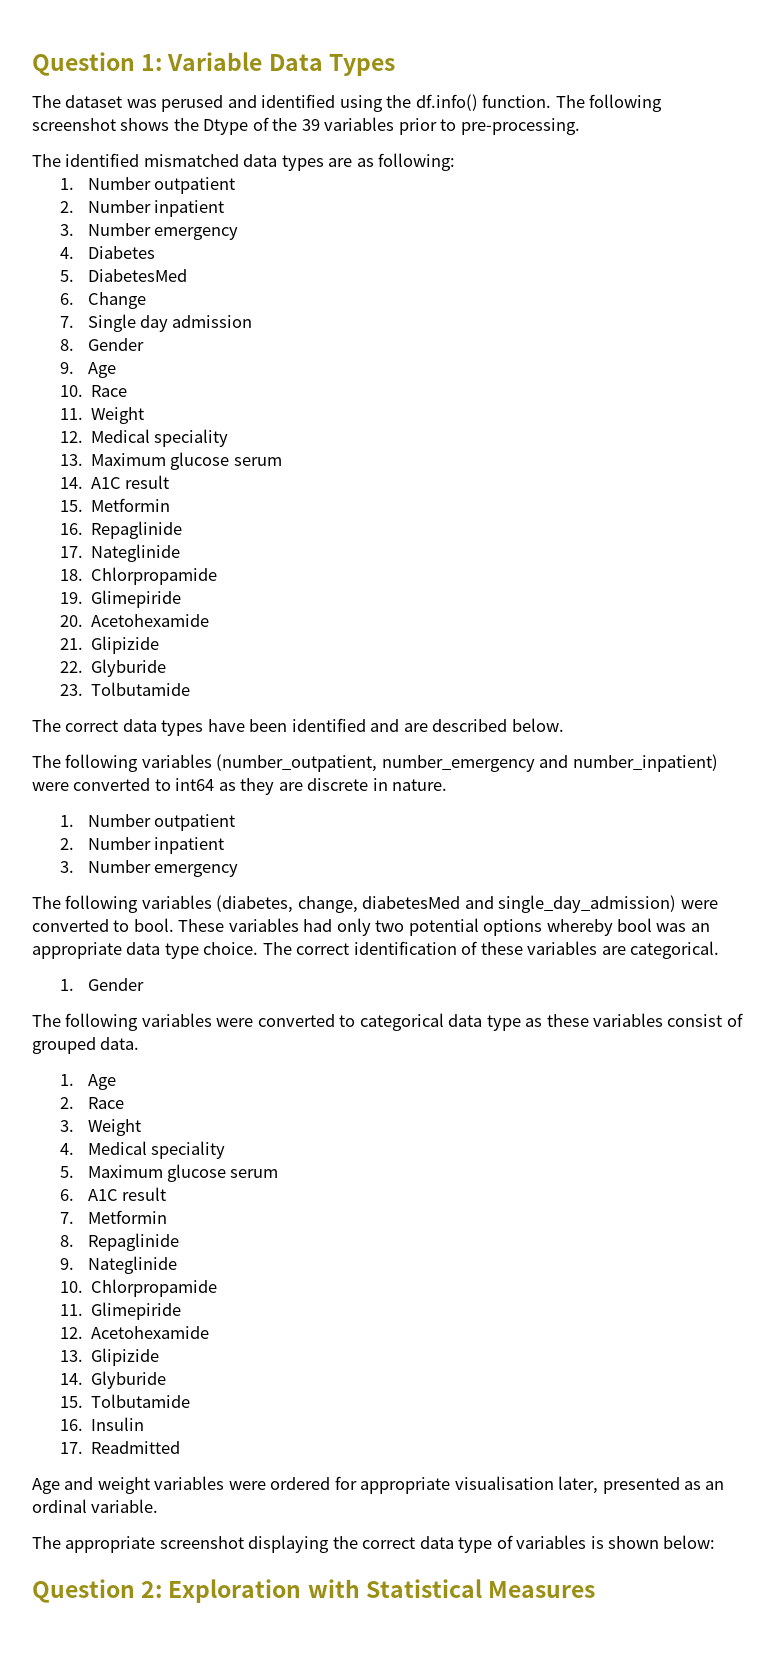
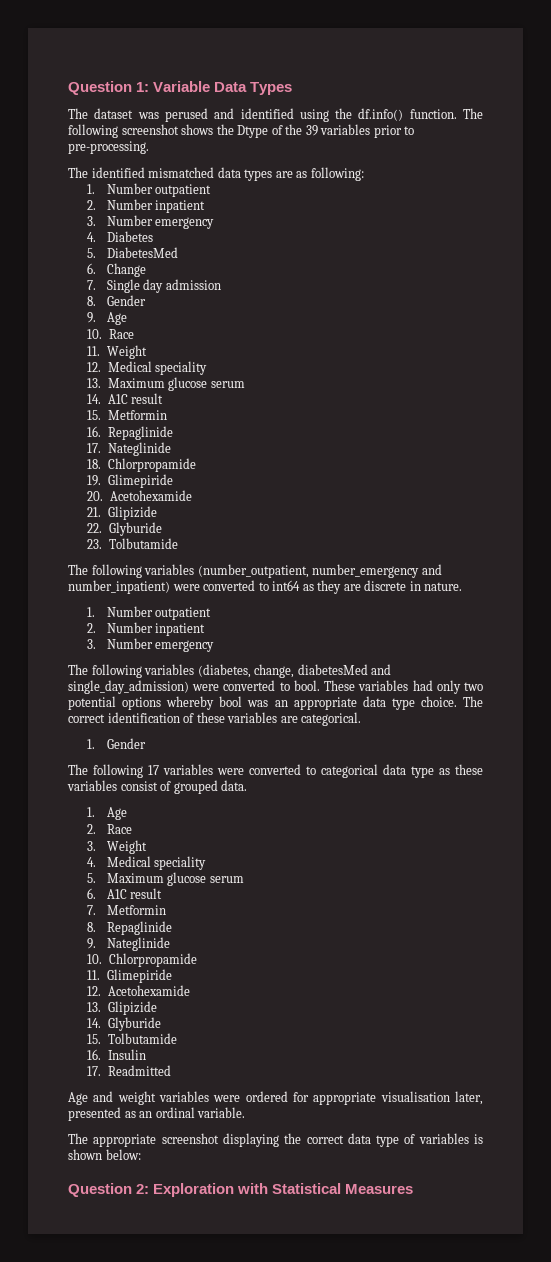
[32,718,564,736] // The correct data types have been identified and are described below. -> (178, 543) none
(139, 1022) none -> [148,765,159,775] 17

